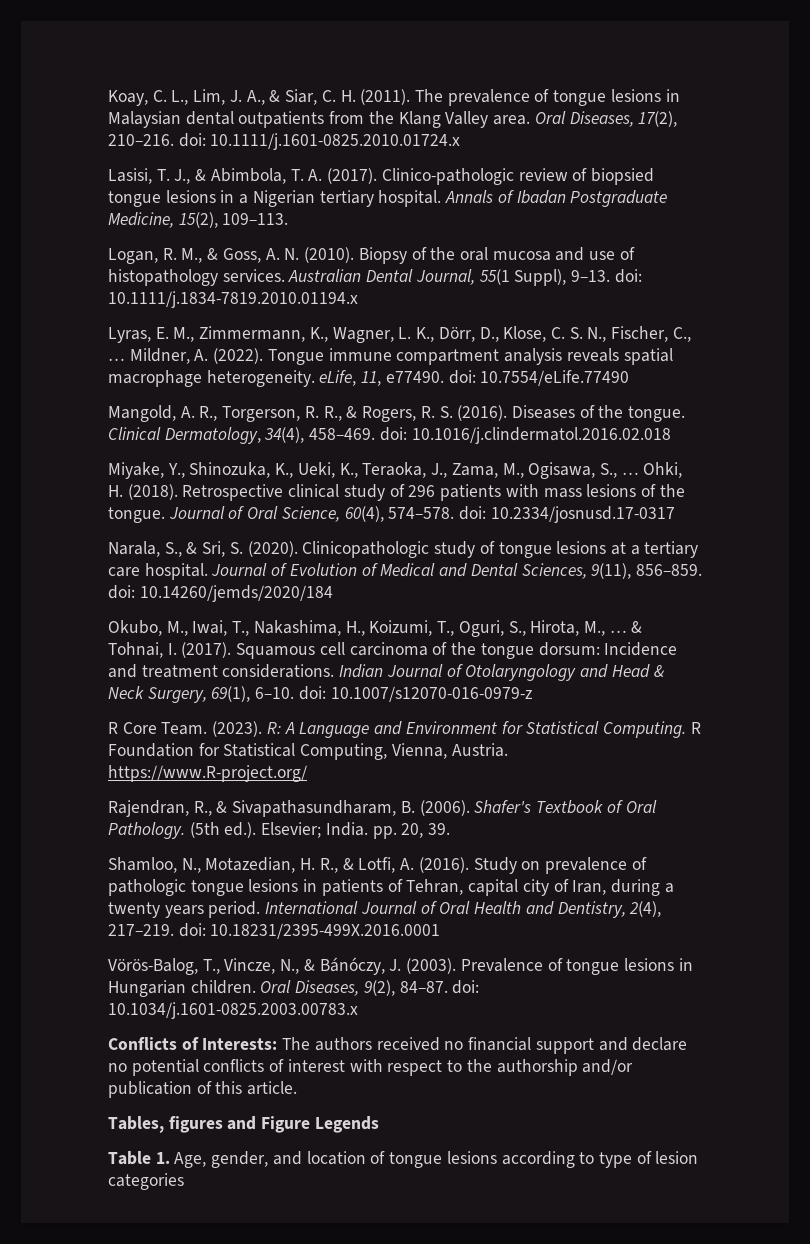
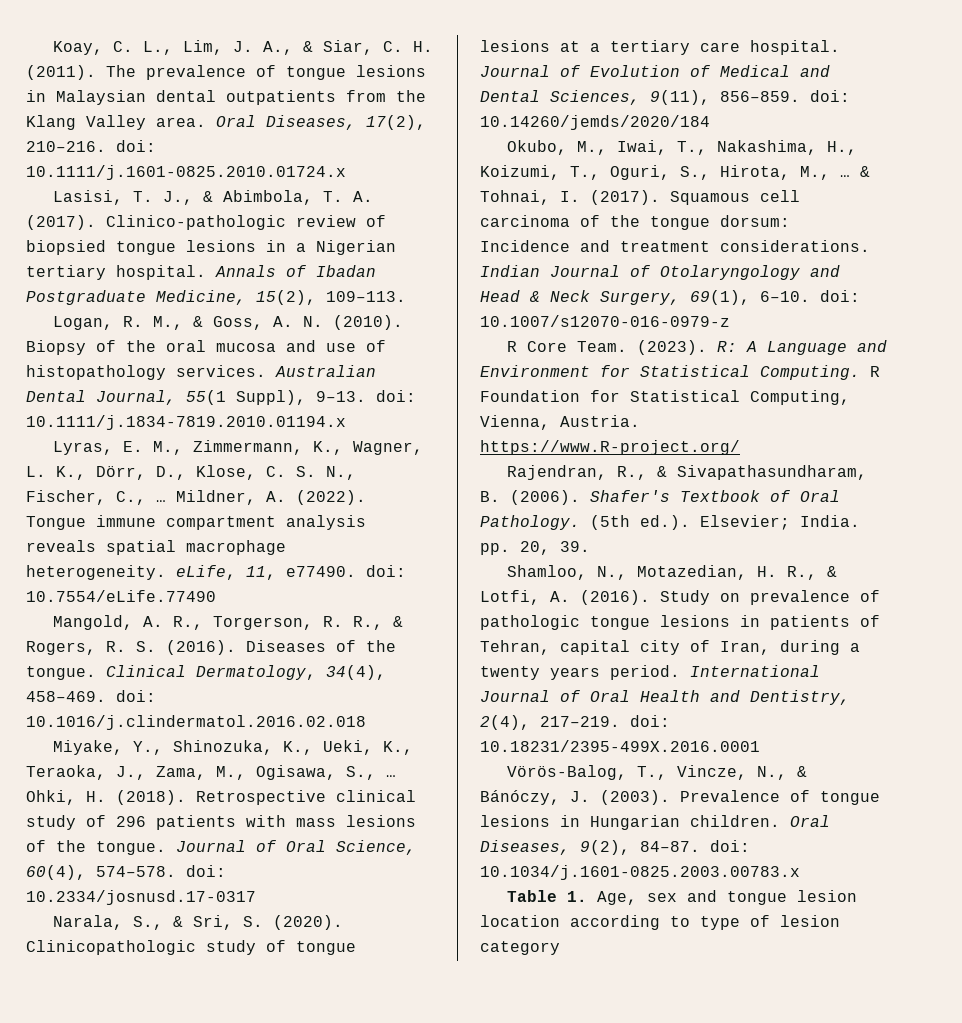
[108,1037,688,1054] [108,1059,634,1076] [108,1081,298,1098] [108,1116,379,1133] [108,1151,497,1168] Conflicts of Interests: The authors received no financial support and declare no potential conflicts of interest with respect to the authorship and/or publication of this article. // Tables, figures and Figure Legends // Table 1. Age, gender, and location of tongue lesions -> [507,890,858,905] [480,915,560,927] Table 1. Age, sex and tongue lesion location
[108,1173,184,1190] categories -> [480,941,560,955] category

